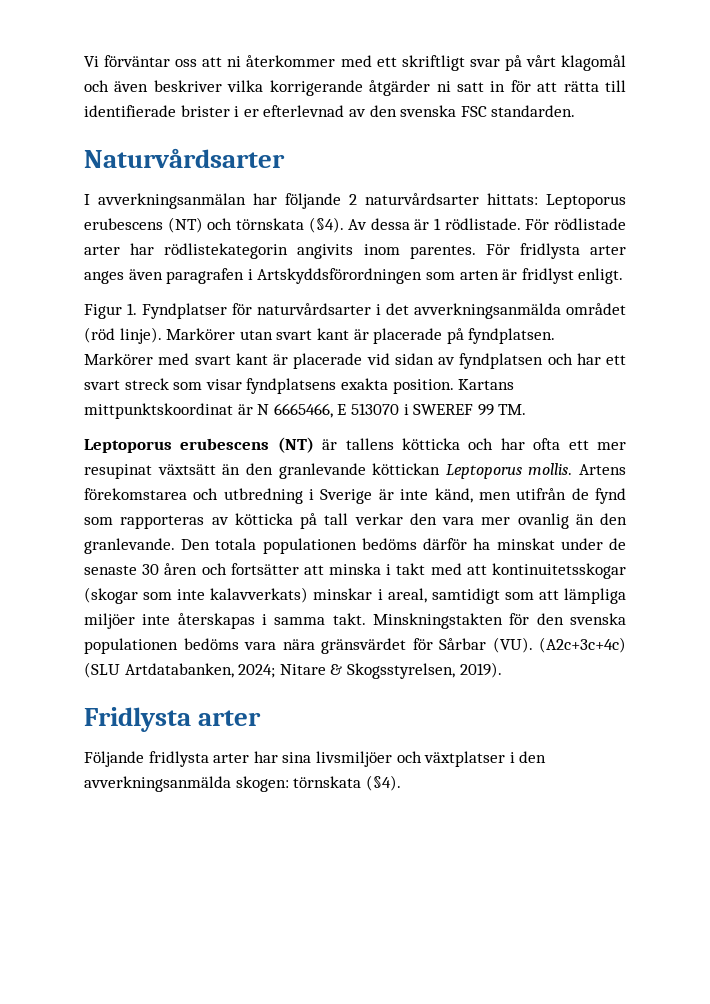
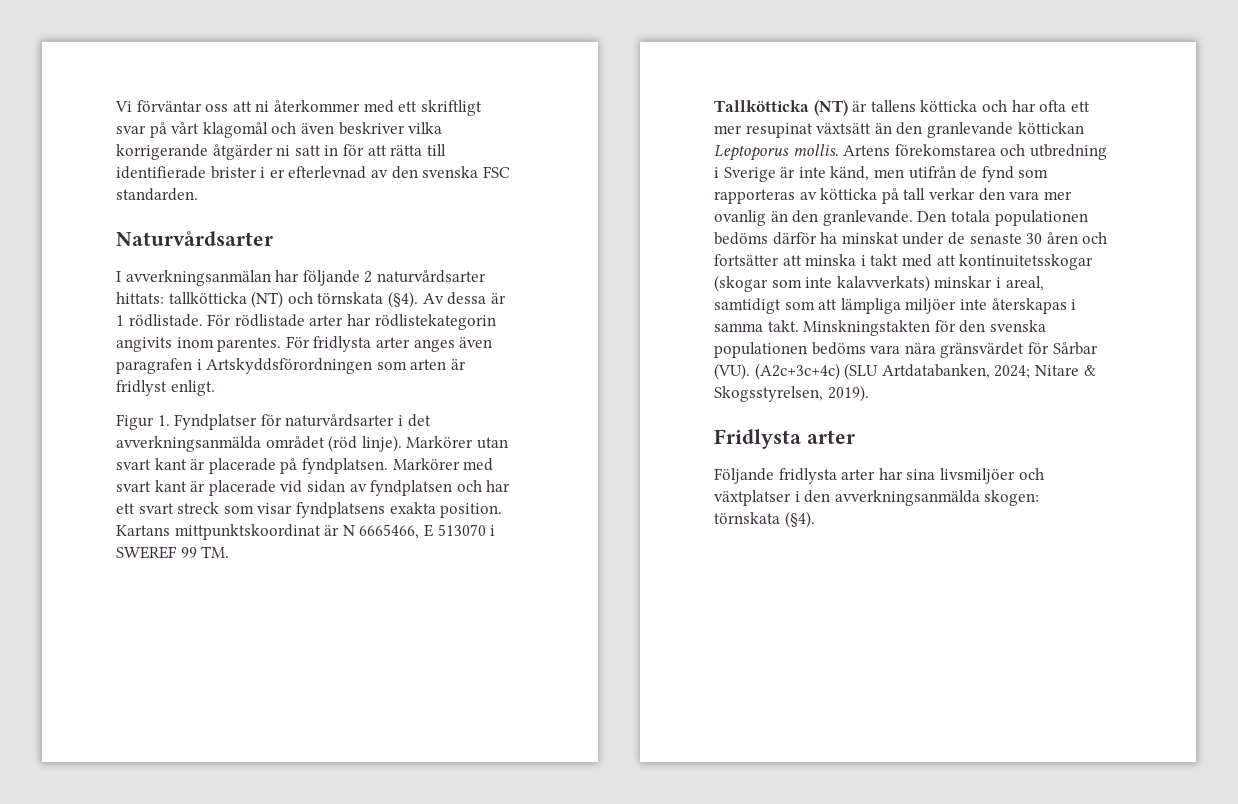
[546,194,626,209] [84,218,163,230] Leptoporus erubescens -> [168,292,247,304] tallkötticka
[84,438,270,453] Leptoporus erubescens -> [714,100,809,112] Tallkötticka

